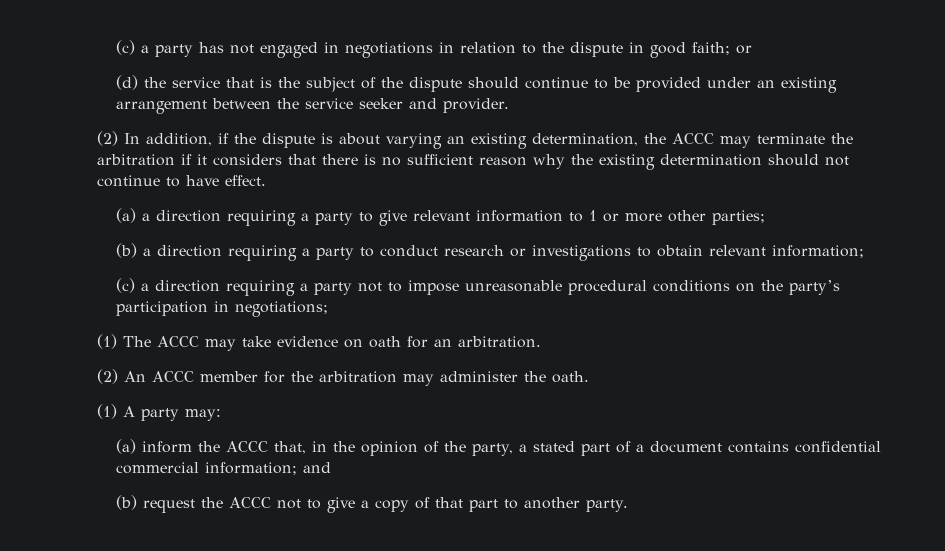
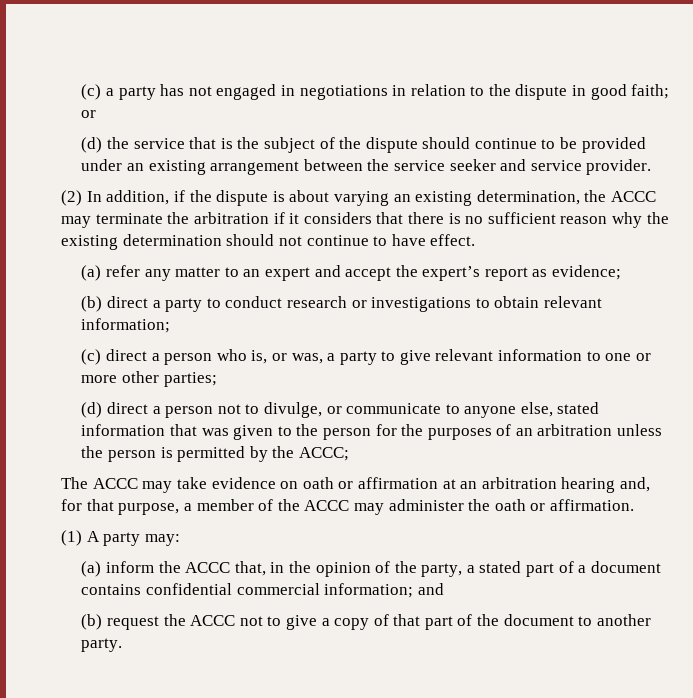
(437, 103) none -> [530,160,582,171] service
[141,210,765,226] [115,243,297,261] a direction requiring a party to give relevant information to 1 or more other parties; // (b) a direction requiring -> [105,265,622,281] [81,296,148,312] refer any matter to an expert and accept the expert’s report as evidence; // (b) direct
[140,280,840,296] [115,301,328,317] [97,334,118,349] a direction requiring a party not to impose unreasonable procedural conditions on the party’s participation in negotiations; // (1) -> [105,349,651,365] [81,371,217,387] [81,402,600,418] [81,424,663,440] [81,446,349,462] direct a person who is, or was, a party to give relevant information to one or more other parties; // (d) direct a person not to divulge, or communicate to anyone else, stated information that was given to the person for the purposes of an arbitration unless the person is permitted by the ACCC; //
[407,336,542,348] [97,369,590,386] for an arbitration. // (2) An ACCC member for the arbitration may administer the oath. -> [338,477,650,493] [61,499,634,515] or affirmation at an arbitration hearing and, for that purpose, a member of the ACCC may administer the oath or affirmation.
(498, 505) none -> [457,614,574,626] of the document

